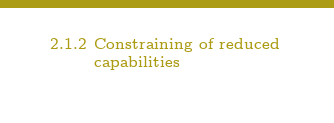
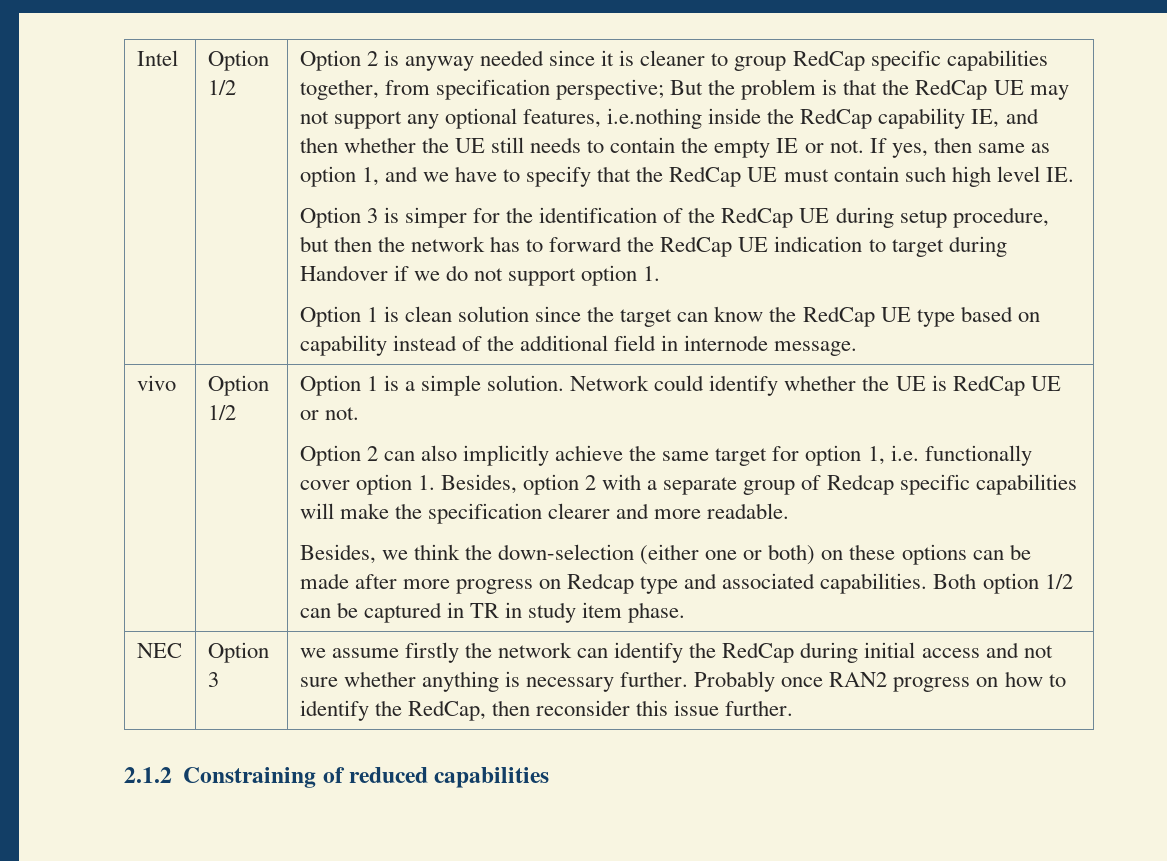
(50, 43) none -> [136,50,178,66] [207,50,269,71] [207,80,236,95] [299,50,1048,71] [299,79,1069,100] [299,108,1039,129] [299,137,1050,158] [299,166,1074,187] [299,207,1049,228] [299,236,1007,257] [299,265,661,286] [299,306,1040,327] [299,335,858,356] [136,375,176,391] [207,375,269,396] [207,405,236,420] [299,375,1061,396] [299,407,359,420] [299,445,1032,466] [299,474,1077,495] [299,503,790,524] [299,544,1031,565] [299,573,1073,594] [299,602,686,623] [136,643,182,658] [207,642,269,663] [207,672,219,687] [299,642,1053,663] [299,671,1066,692] [299,700,794,721] Intel | Option 1/2 | Option 2 is anyway needed since it is cleaner to group RedCap specific capabilities together, from specification perspective; But the problem is that the RedCap UE may not support any optional features, i.e.nothing inside the RedCap capability IE, and then whether the UE still needs to contain the empty IE or not. If yes, then same as option 1, and we have to specify that the RedCap UE must contain such high level IE. // Option 3 is simper for the identification of the RedCap UE during setup procedure, but then the network has to forward the RedCap UE indication to target during Handover if we do not support option 1. // Option 1 is clean solution since the target can know the RedCap UE type based on capability instead of the additional field in internode message. // vivo | Option 1/2 | Option 1 is a simple solution. Network could identify whether the UE is RedCap UE or not. // Option 2 can also implicitly achieve the same target for option 1, i.e. functionally cover option 1. Besides, option 2 with a separate group of Redcap specific capabilities will make the specification clearer and more readable. // Besides, we think the down-selection (either one or both) on these options can be made after more progress on Redcap type and associated capabilities. Both option 1/2 can be captured in TR in study item phase. // NEC | Option 3 | we assume firstly the network can identify the RedCap during initial access and not sure whether anything is necessary further. Probably once RAN2 progress on how to identify the RedCap, then reconsider this issue further. //

